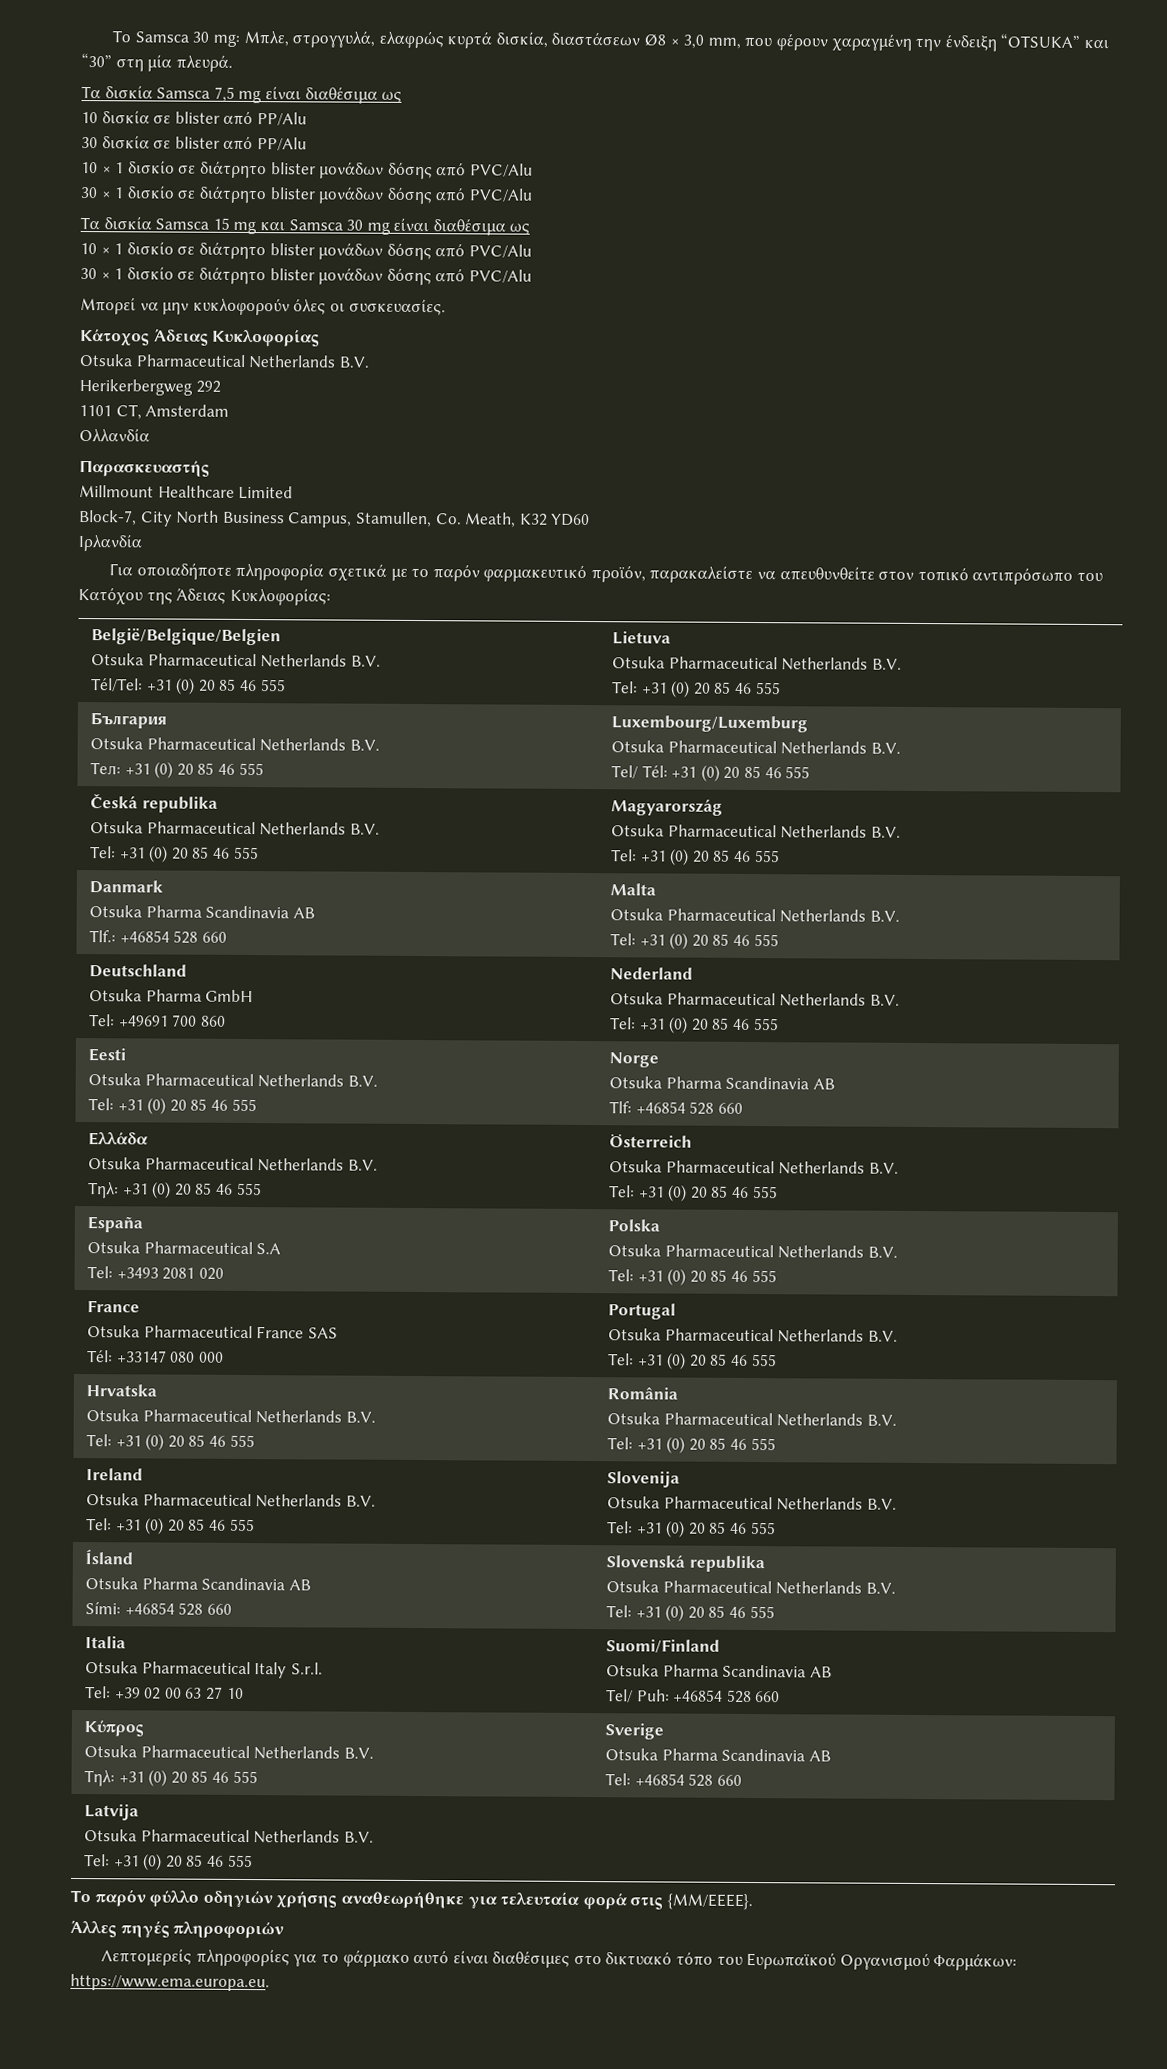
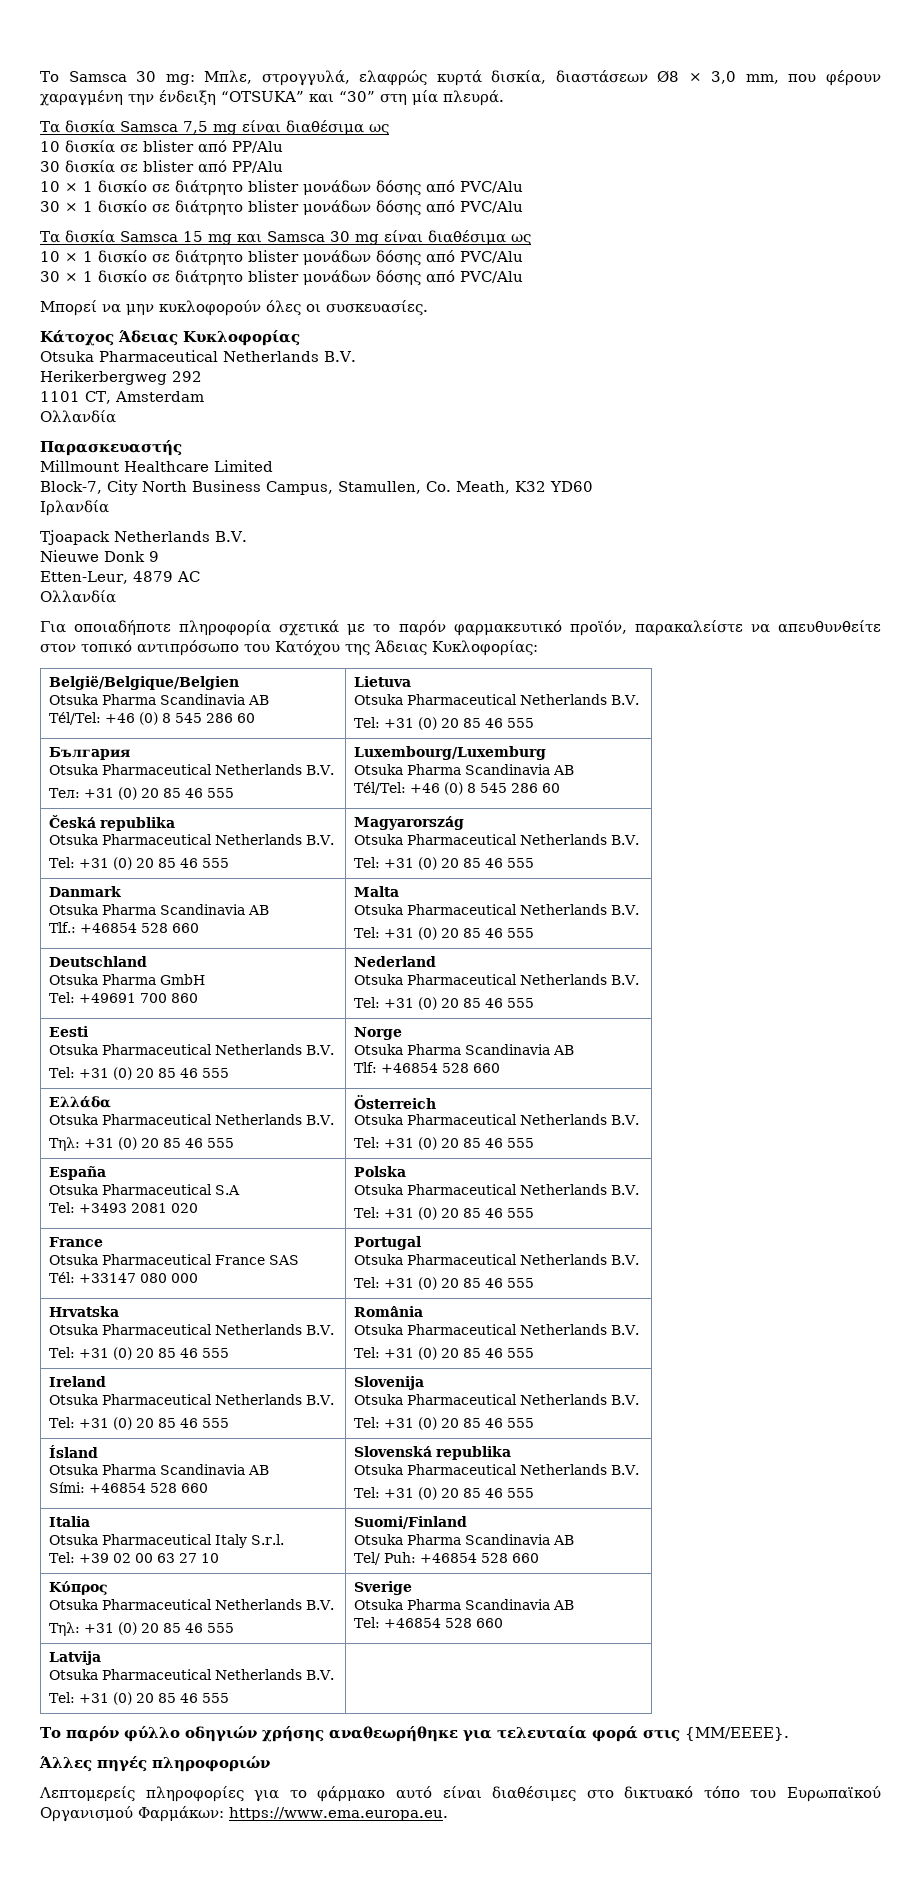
(142, 542) none -> [40,530,247,545] [40,550,159,562] [40,571,200,584] [40,590,116,603] // Tjoapack Netherlands B.V. // Nieuwe Donk 9 // Etten-Leur, 4879 AC // Ολλανδία
[147,653,381,668] [90,677,286,695] Pharmaceutical Netherlands B.V. // Tél/Tel: +31 (0) 20 85 46 555 -> [101,694,269,705] [48,712,255,725] Pharma Scandinavia AB // Tél/Tel: +46 (0) 8 545 286 60
[667,740,901,755] [610,764,811,782] Pharmaceutical Netherlands B.V. // Tel/ Tél: +31 (0) 20 85 46 555 -> [406,764,574,775] [353,782,560,795] Pharma Scandinavia AB // Tél/Tel: +46 (0) 8 545 286 60

